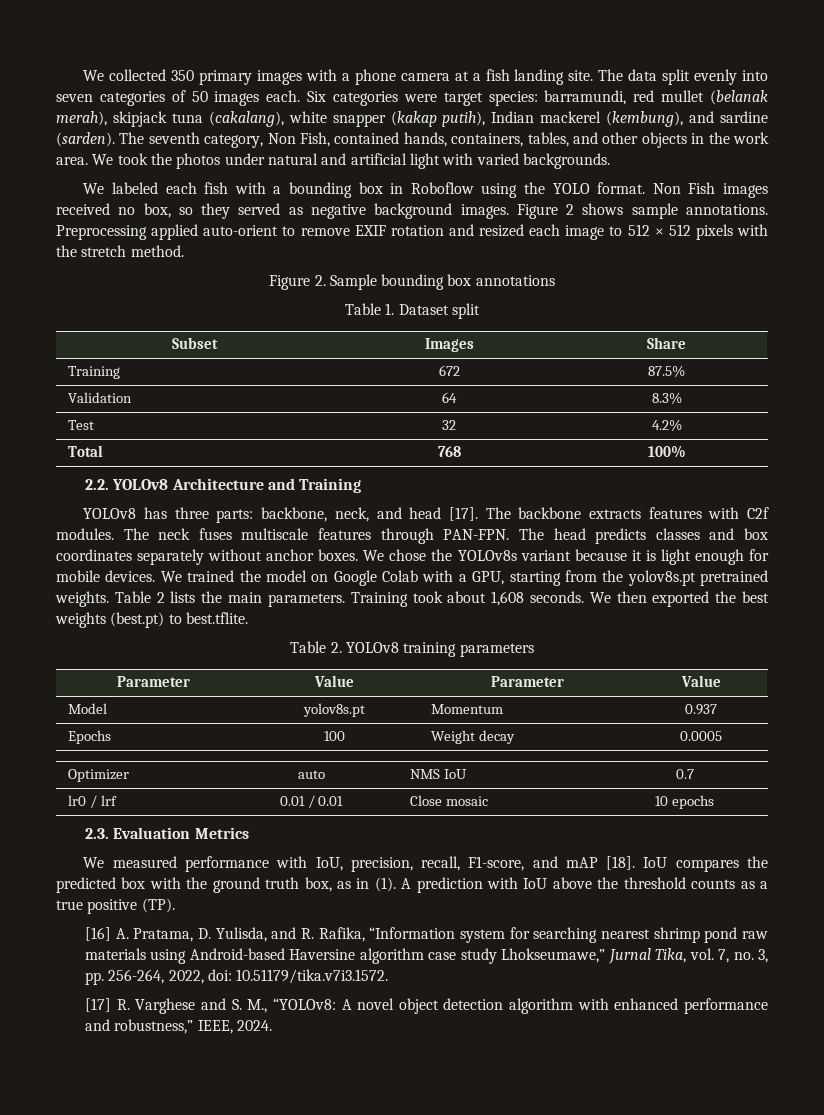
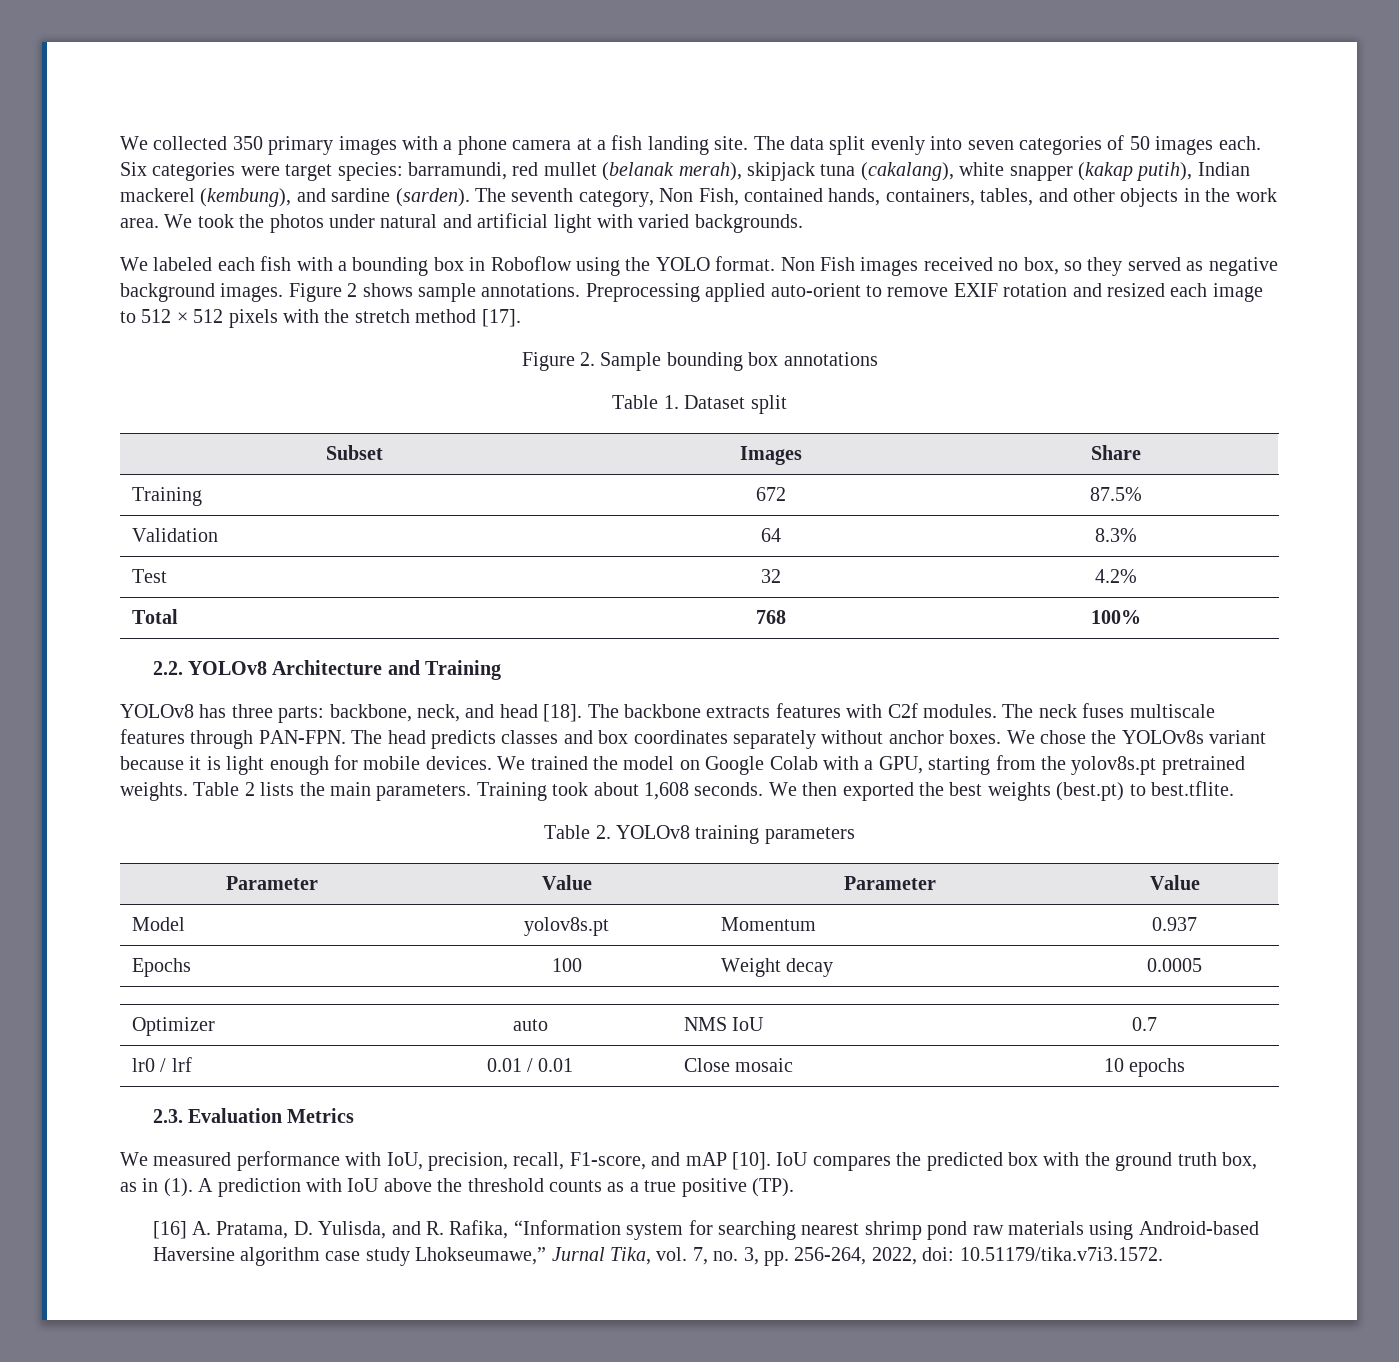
[130,245,184,257] method. -> [415,309,521,327] method [17].
[448,507,478,521] [17]. -> [543,704,583,722] [18].
[606,856,636,870] [18]. -> [731,1152,771,1170] [10].
[85,998,769,1014] [85,1019,272,1034] // [17] R. Varghese and S. M., “YOLOv8: A novel object detection algorithm with enhanced performance and robustness,” IEEE, 2024. -> (1163, 1254) none

